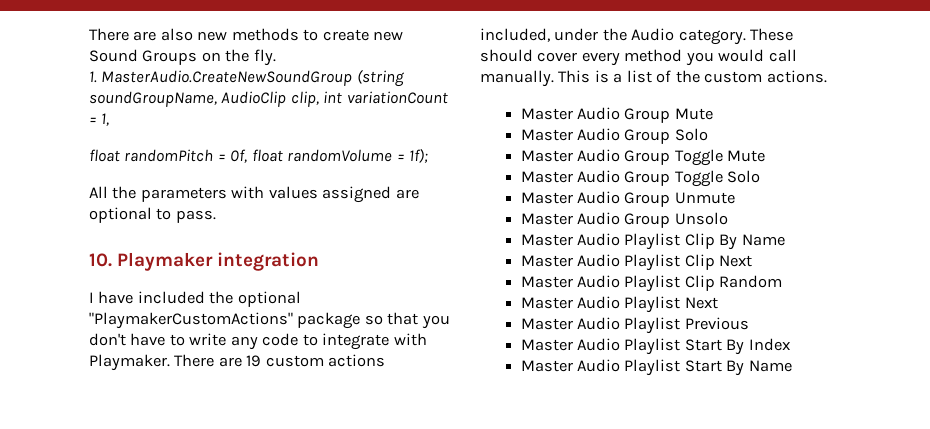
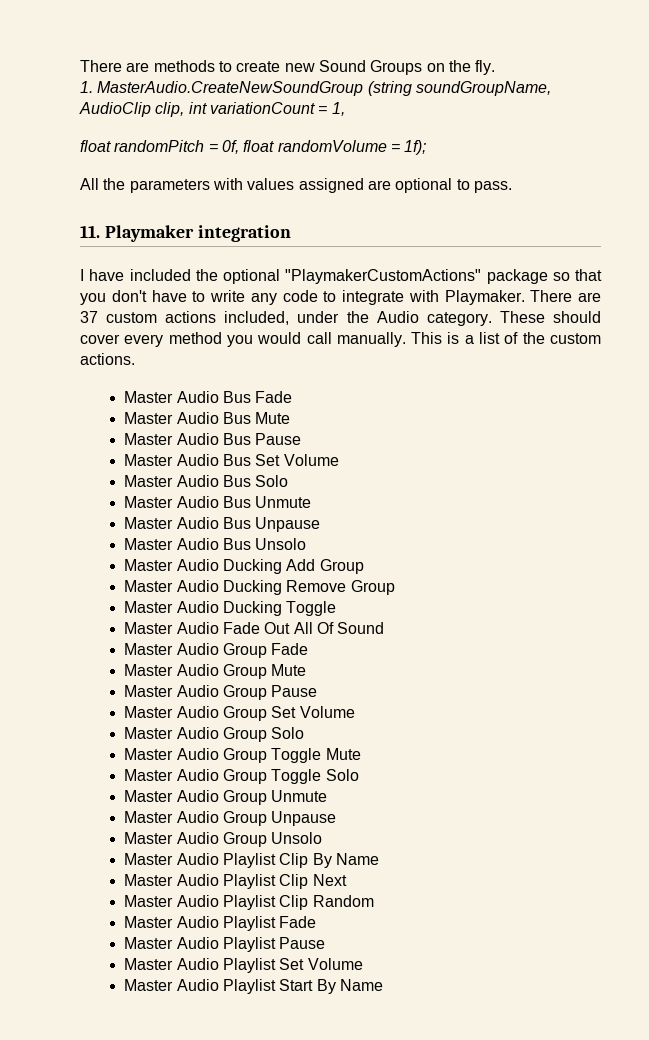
[89,28,228,41] There are also new -> [80,60,150,72] There are
[89,253,112,267] 10. -> [80,225,100,238] 11.
[246,355,262,367] 19 -> [80,311,98,323] 37
[624,108,713,123] Group Mute -> [222,391,293,403] [124,412,291,424] [124,433,302,445] [124,454,339,466] [124,475,289,487] [124,496,312,508] [124,517,321,532] [124,538,307,550] [124,559,364,574] [124,580,395,595] [124,601,337,616] [124,622,385,634] [124,643,309,658] [124,664,307,679] [124,685,318,700] [124,706,355,721] Bus Fade // Master Audio Bus Mute // Master Audio Bus Pause // Master Audio Bus Set Volume // Master Audio Bus Solo // Master Audio Bus Unmute // Master Audio Bus Unpause // Master Audio Bus Unsolo // Master Audio Ducking Add Group // Master Audio Ducking Remove Group // Master Audio Ducking Toggle // Master Audio Fade Out All Of Sound // Master Audio Group Fade // Master Audio Group Mute // Master Audio Group Pause // Master Audio Group Set Volume
(735, 198) none -> [124,811,337,826] // Master Audio Group Unpause
[684,297,718,309] [520,317,749,334] [520,338,790,355] Next // Master Audio Playlist Previous // Master Audio Playlist Start By Index -> [279,916,317,928] [124,937,326,952] [124,958,363,973] Fade // Master Audio Playlist Pause // Master Audio Playlist Set Volume

